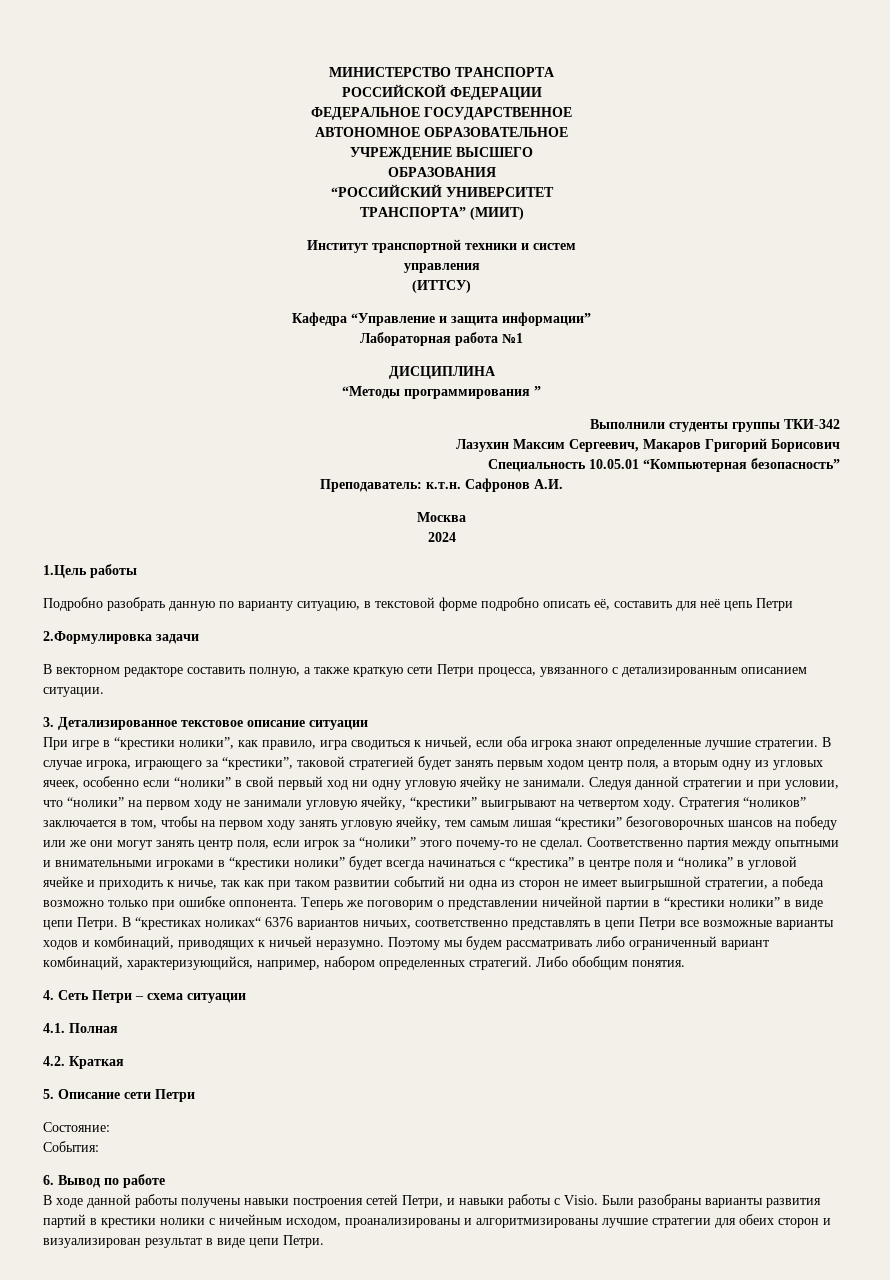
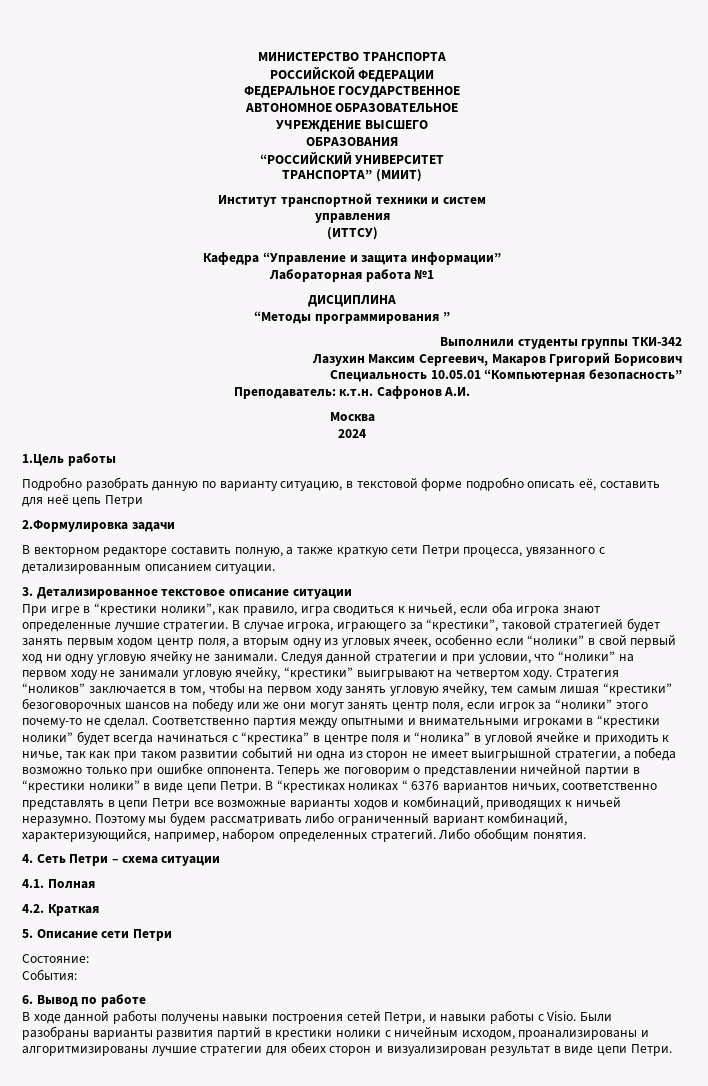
[205,917,261,927] ноликах“ -> [348,780,408,791] ноликах “

